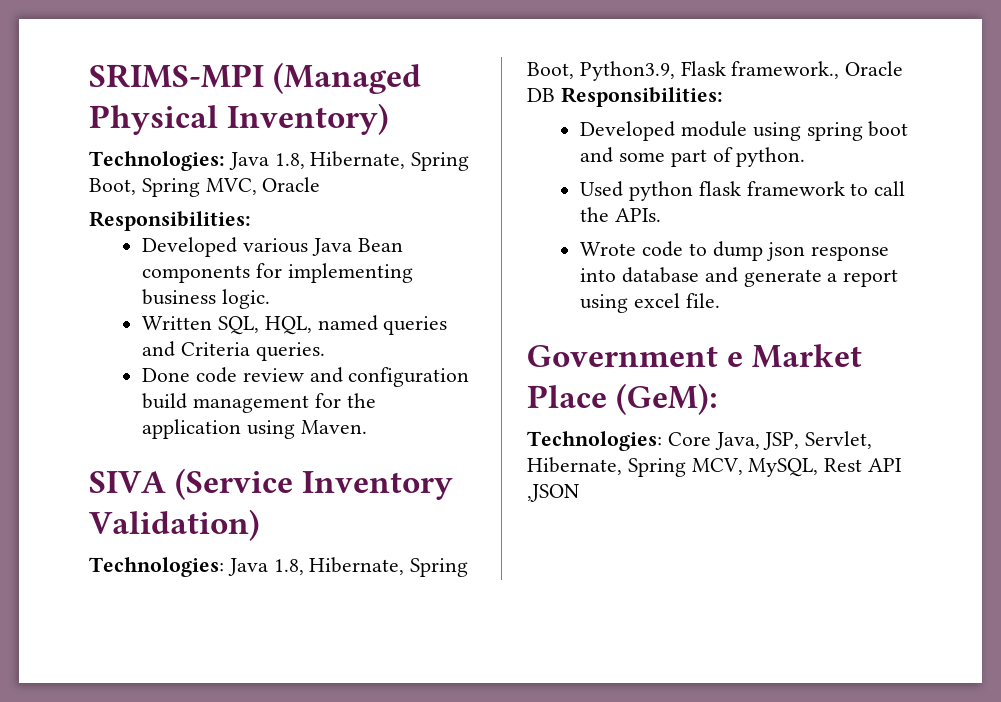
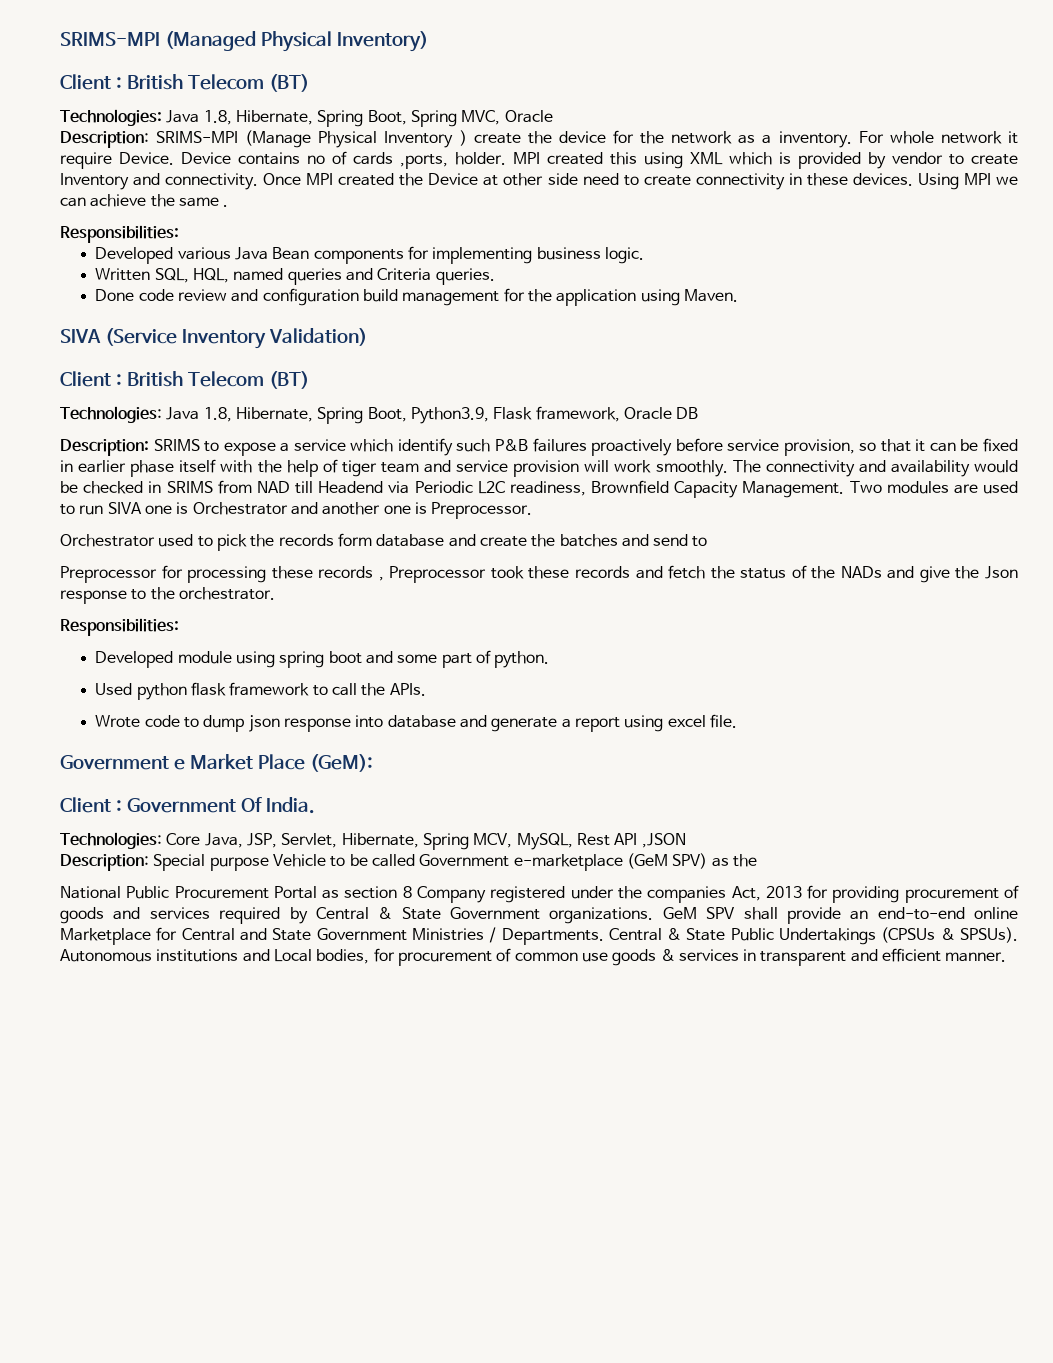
(390, 119) none -> [60,74,309,92] // Client : British Telecom (BT)
(321, 184) none -> [60,130,1018,148] [60,151,1018,169] [60,173,1018,190] [60,194,229,207] // Description: SRIMS-MPI (Manage Physical Inventory ) create the device for the network as a inventory. For whole network it require Device. Device contains no of cards ,ports, holder. MPI created this using XML which is provided by vendor to create Inventory and connectivity. Once MPI created the Device at other side need to create connectivity in these devices. Using MPI we can achieve the same .
(260, 525) none -> [60,371,309,389] // Client : British Telecom (BT)
[731,61,840,79] framework., -> [535,406,620,422] framework,
(555, 95) none -> [60,438,1018,456] [60,459,1019,477] [60,480,1018,498] [60,502,533,519] [60,533,708,551] [60,565,1018,583] [60,587,275,604] // Description: SRIMS to expose a service which identify such P&B failures proactively before service provision, so that it can be fixed in earlier phase itself with the help of tiger team and service provision will work smoothly. The connectivity and availability would be checked in SRIMS from NAD till Headend via Periodic L2C readiness, Brownfield Capacity Management. Two modules are used to run SIVA one is Orchestrator and another one is Preprocessor. // Orchestrator used to pick the records form database and create the batches and send to // Preprocessor for processing these records , Preprocessor took these records and fetch the status of the NADs and give the Json response to the orchestrator. //
(719, 399) none -> [60,797,315,814] // Client : Government Of India.
(579, 493) none -> [60,853,757,871] [60,885,1019,903] [60,907,1018,924] [60,927,1018,945] [60,948,1007,966] // Description: Special purpose Vehicle to be called Government e-marketplace (GeM SPV) as the // National Public Procurement Portal as section 8 Company registered under the companies Act, 2013 for providing procurement of goods and services required by Central & State Government organizations. GeM SPV shall provide an end-to-end online Marketplace for Central and State Government Ministries / Departments. Central & State Public Undertakings (CPSUs & SPSUs). Autonomous institutions and Local bodies, for procurement of common use goods & services in transparent and efficient manner.

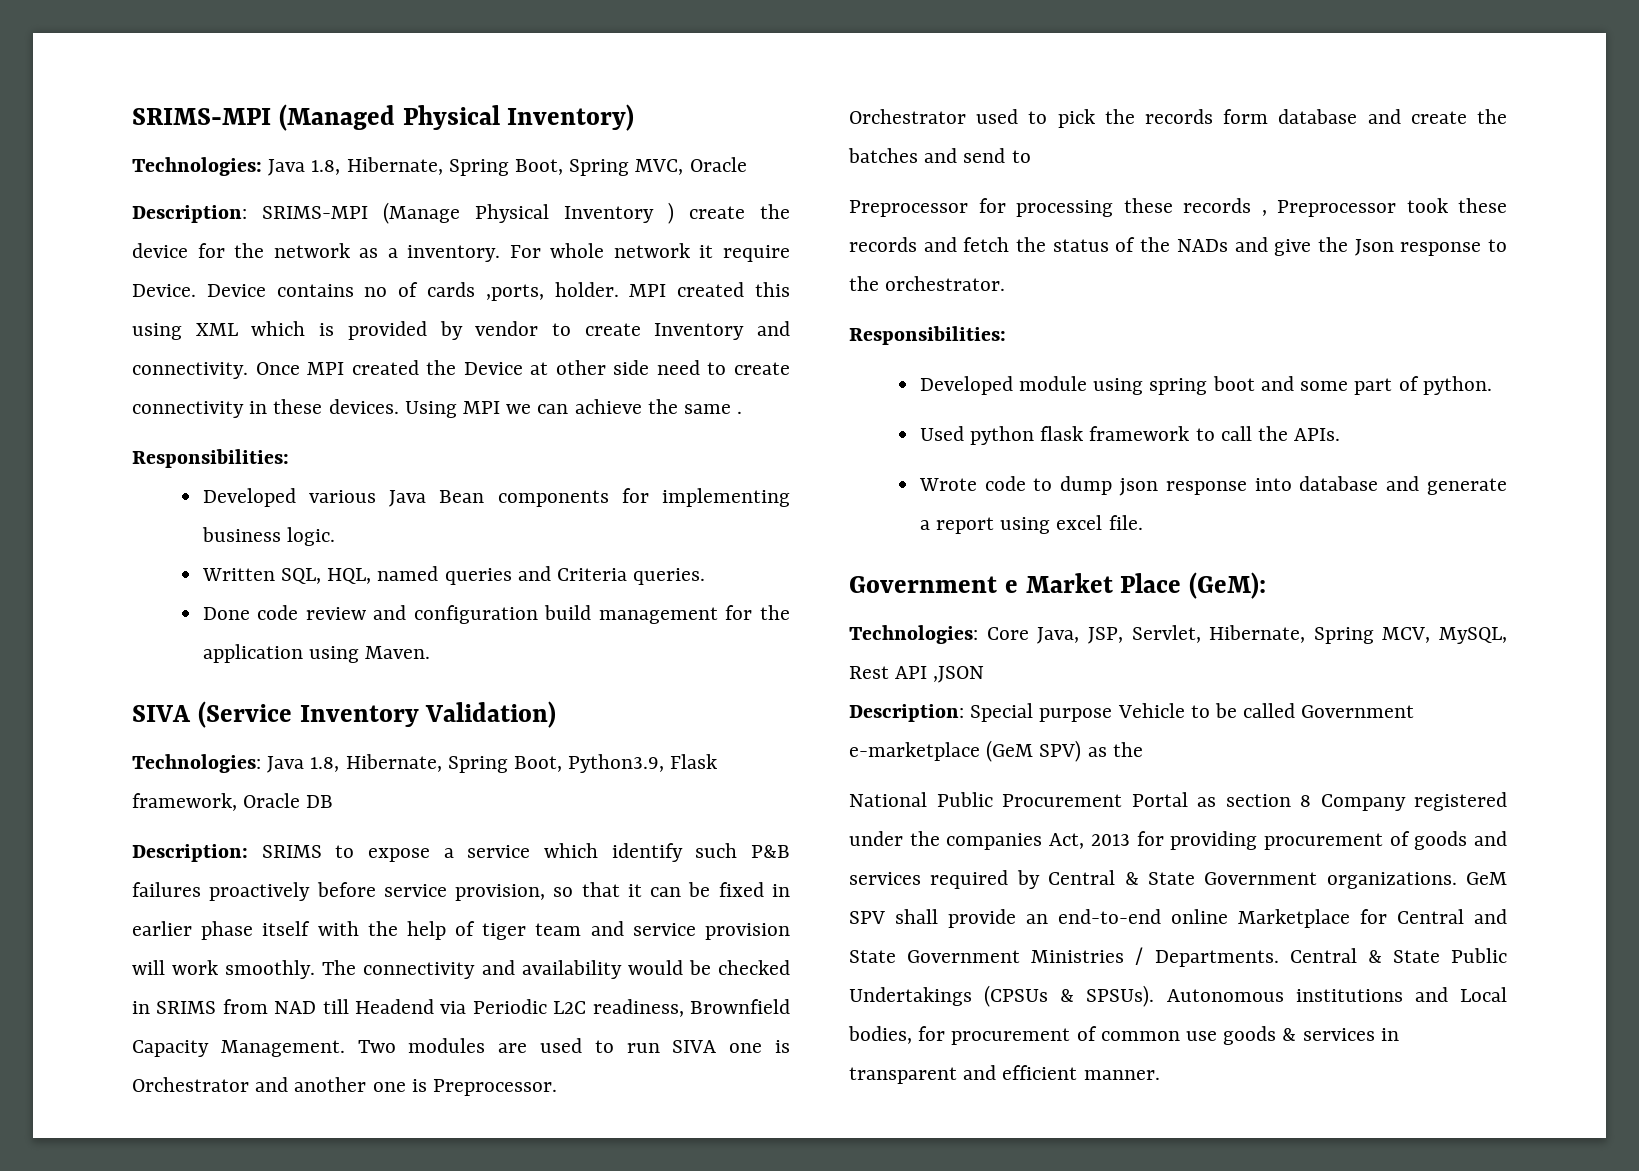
[60,74,309,92] // Client : British Telecom (BT) -> (635, 117) none
[60,371,309,389] // Client : British Telecom (BT) -> (557, 714) none
[60,797,315,814] // Client : Government Of India. -> (1267, 585) none

